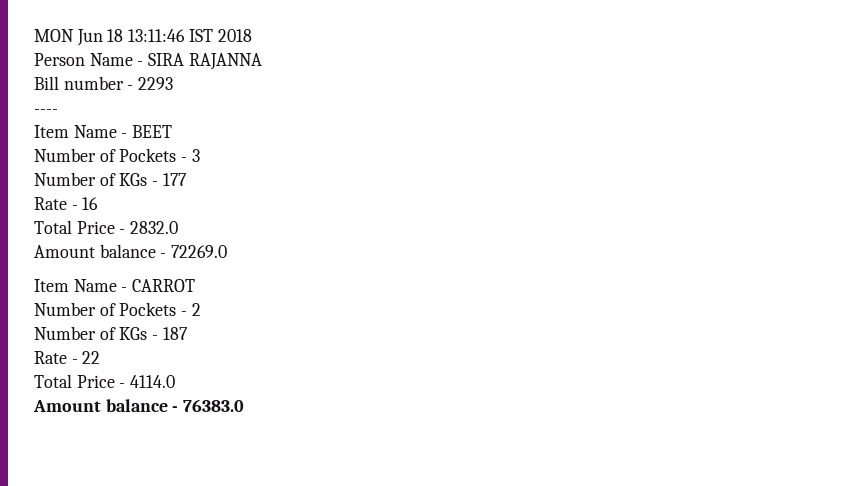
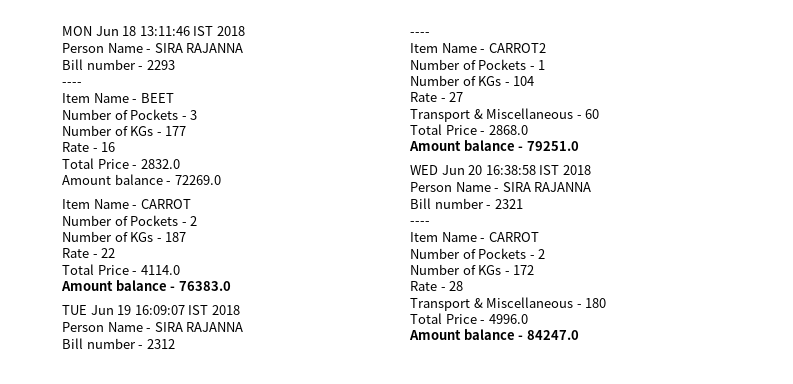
(245, 405) none -> [62,305,240,315] [62,322,244,332] [62,338,175,349] [410,32,430,36] [410,43,546,53] [410,59,546,70] [410,75,535,86] [410,92,464,102] [410,108,600,122] [410,124,528,135] [409,140,579,151] [410,165,591,175] [410,182,592,192] [410,198,523,209] [410,221,430,225] [410,232,539,242] [410,248,546,259] [410,264,535,275] [410,281,464,291] [410,297,607,311] [410,313,528,324] [409,329,579,340] // TUE Jun 19 16:09:07 IST 2018 // Person Name - SIRA RAJANNA // Bill number - 2312 // ---- // Item Name - CARROT2 // Number of Pockets - 1 // Number of KGs - 104 // Rate - 27 // Transport & Miscellaneous - 60 // Total Price - 2868.0 // Amount balance - 79251.0 // WED Jun 20 16:38:58 IST 2018 // Person Name - SIRA RAJANNA // Bill number - 2321 // ---- // Item Name - CARROT // Number of Pockets - 2 // Number of KGs - 172 // Rate - 28 // Transport & Miscellaneous - 180 // Total Price - 4996.0 // Amount balance - 84247.0

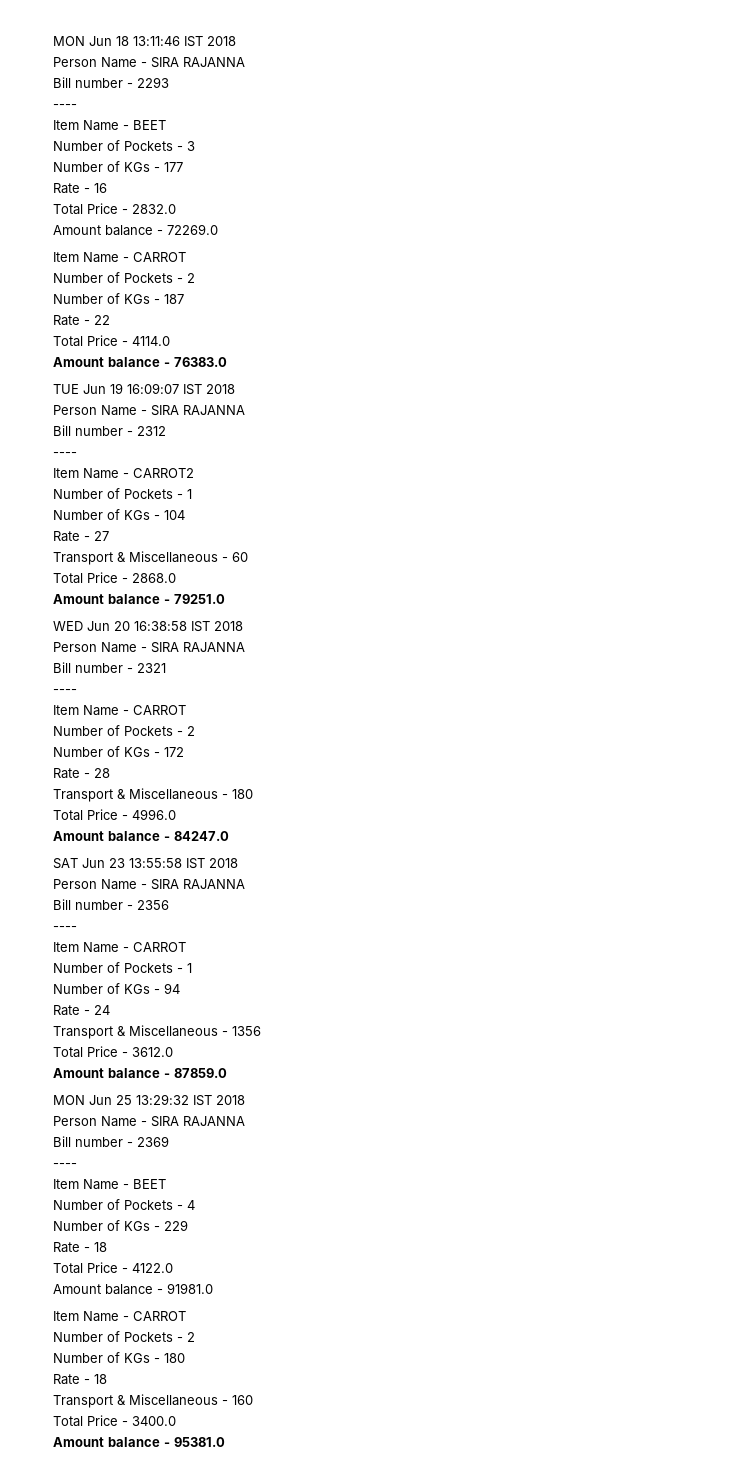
(579, 335) none -> [53,858,238,869] [53,879,245,890] [53,899,169,910] [53,926,77,931] [53,942,186,953] [53,962,192,973] [53,983,180,994] [53,1005,110,1016] [53,1025,261,1039] [53,1046,173,1058] [53,1068,227,1078] [53,1094,245,1106] [53,1116,245,1127] [53,1136,169,1147] [53,1163,77,1168] [53,1179,166,1190] [53,1199,195,1210] [53,1220,188,1231] [53,1242,107,1253] [53,1262,173,1274] [53,1283,213,1295] [53,1311,186,1322] [53,1331,195,1342] [53,1352,185,1363] [53,1374,107,1385] [53,1394,253,1408] [53,1415,176,1427] [53,1437,225,1447] // SAT Jun 23 13:55:58 IST 2018 // Person Name - SIRA RAJANNA // Bill number - 2356 // ---- // Item Name - CARROT // Number of Pockets - 1 // Number of KGs - 94 // Rate - 24 // Transport & Miscellaneous - 1356 // Total Price - 3612.0 // Amount balance - 87859.0 // MON Jun 25 13:29:32 IST 2018 // Person Name - SIRA RAJANNA // Bill number - 2369 // ---- // Item Name - BEET // Number of Pockets - 4 // Number of KGs - 229 // Rate - 18 // Total Price - 4122.0 // Amount balance - 91981.0 // Item Name - CARROT // Number of Pockets - 2 // Number of KGs - 180 // Rate - 18 // Transport & Miscellaneous - 160 // Total Price - 3400.0 // Amount balance - 95381.0

